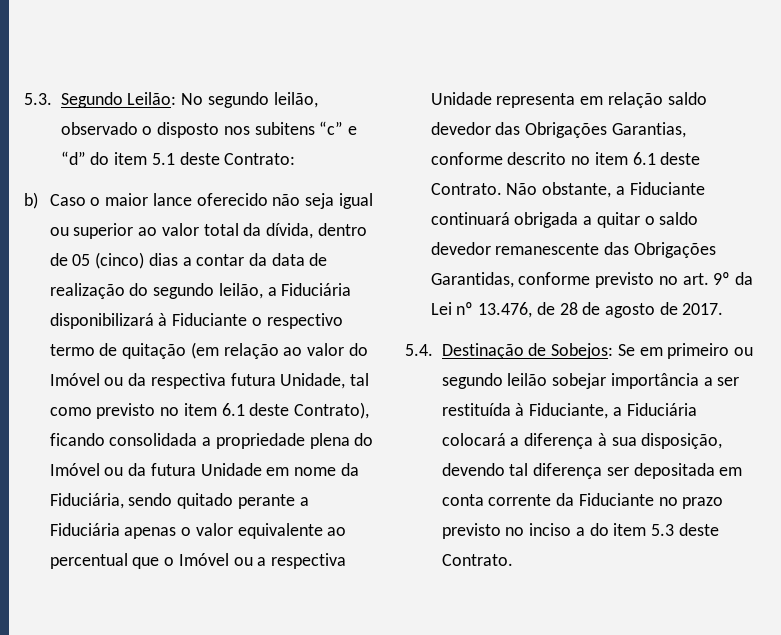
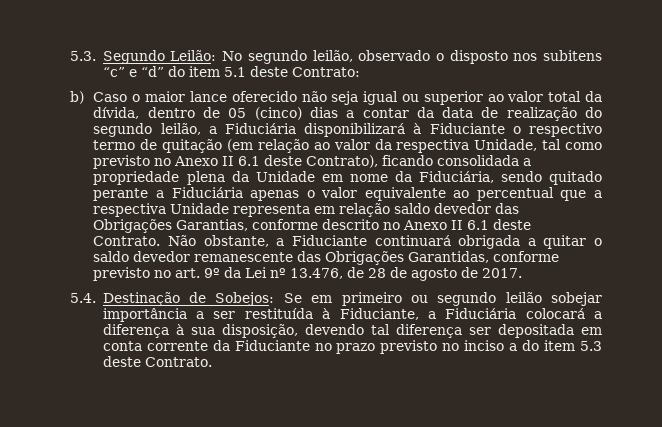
[348,343,368,356] [49,373,124,386] do Imóvel ou -> (370, 144) none
[230,373,276,386] futura -> (470, 146) none
[183,403,217,416] item -> [174,156,235,166] Anexo II
[354,433,374,446] [49,463,196,476] do Imóvel ou da futura -> [231,171,249,182] da
[164,553,253,566] o Imóvel ou -> (587, 195) none
[594,152,628,165] item -> [403,220,464,230] Anexo II

